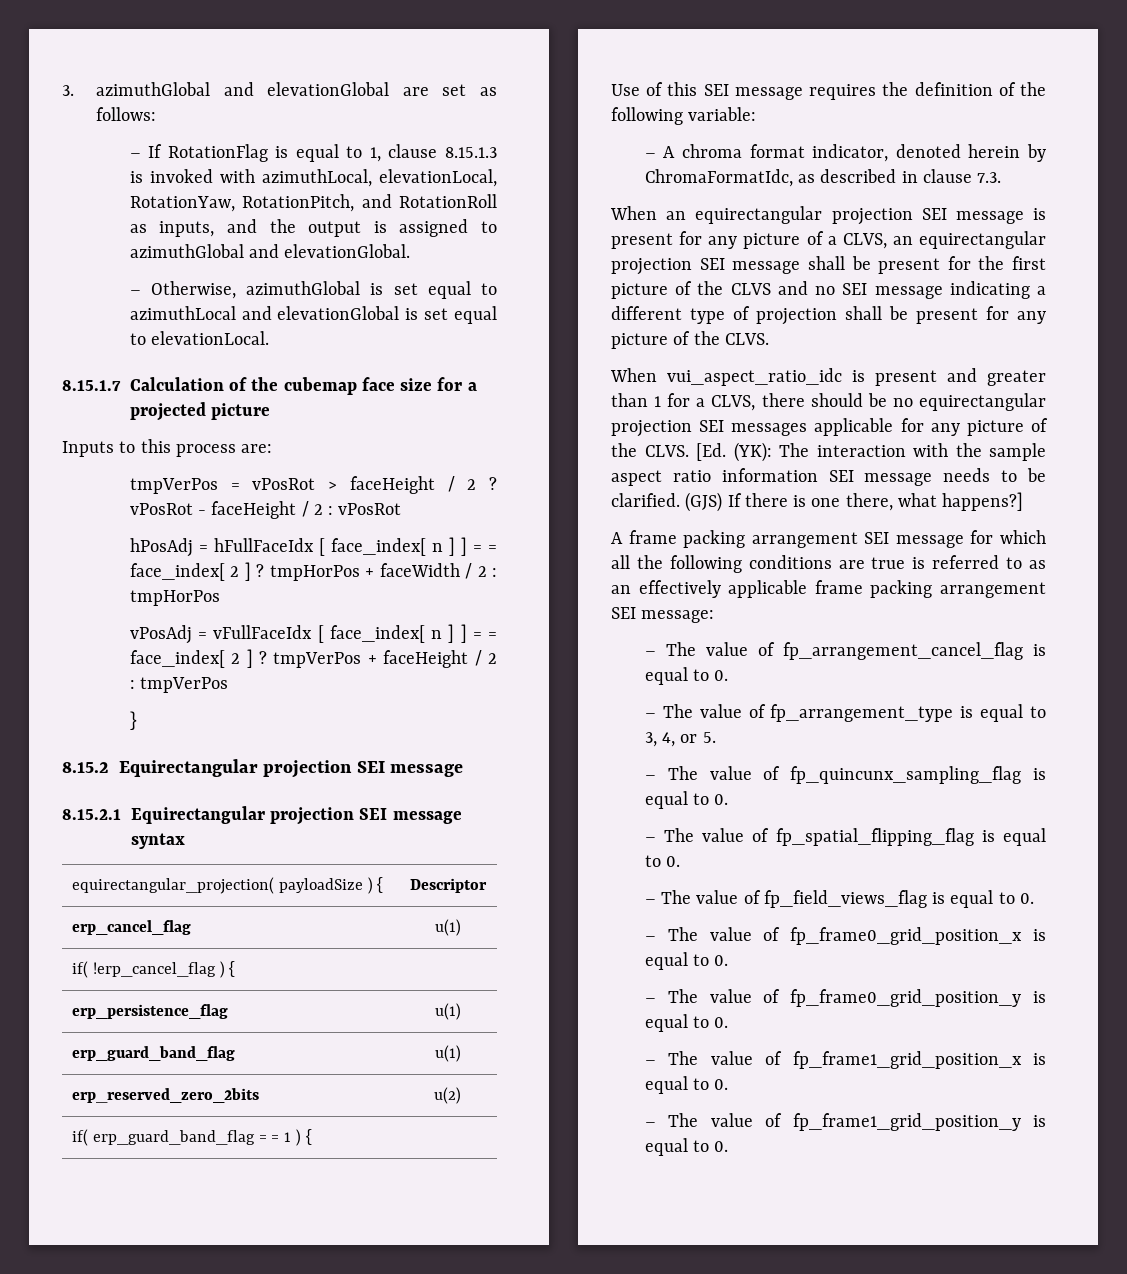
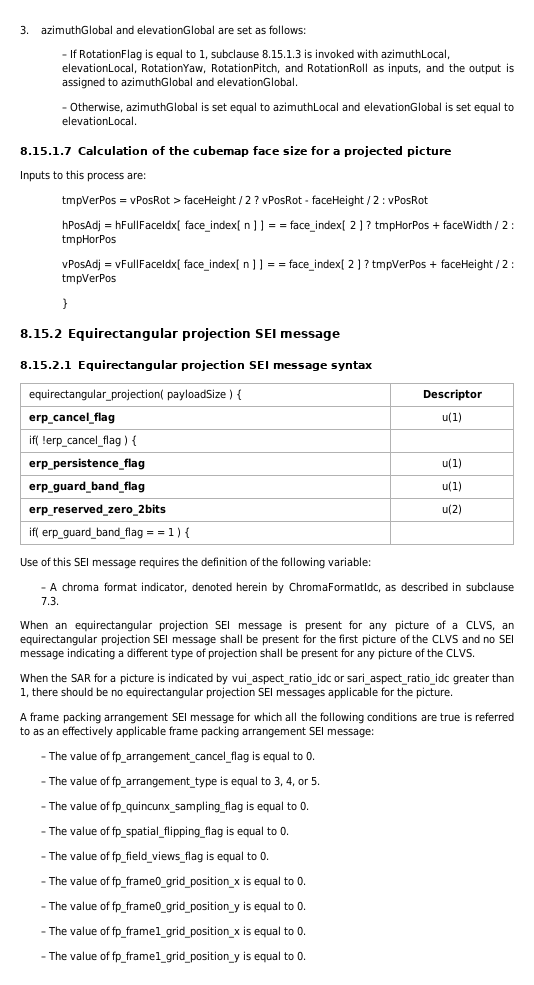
[388,144,438,158] clause -> [210,49,259,59] subclause
[213,538,325,556] hFullFaceIdx [ -> [115,220,182,231] hFullFaceIdx[
[213,625,324,643] vFullFaceIdx [ -> [114,259,181,270] vFullFaceIdx[
[922,169,972,183] clause -> [466,582,515,592] subclause
[667,368,1046,386] [611,393,756,411] vui_aspect_ratio_idc is present and greater than 1 for a CLVS, -> [51,673,515,685] [20,687,29,698] the SAR for a picture is indicated by vui_aspect_ratio_idc or sari_aspect_ratio_idc greater than 1,
[930,418,1048,436] [611,442,1046,462] [611,468,1046,486] [611,492,1024,512] any picture of the CLVS. [Ed. (YK): The interaction with the sample aspect ratio information SEI message needs to be clarified. (GJS) If there is one there, what happens?] -> [397,687,453,699] the picture.

